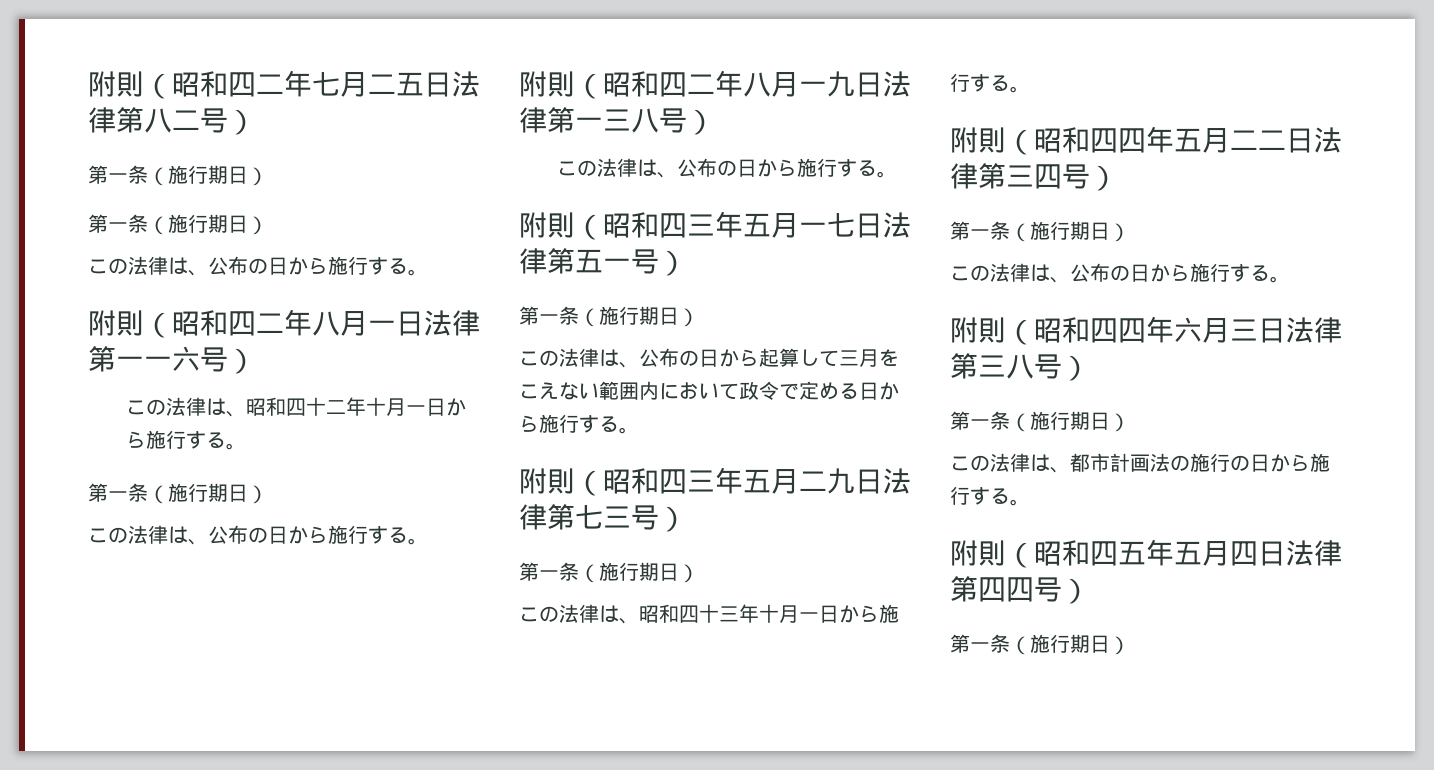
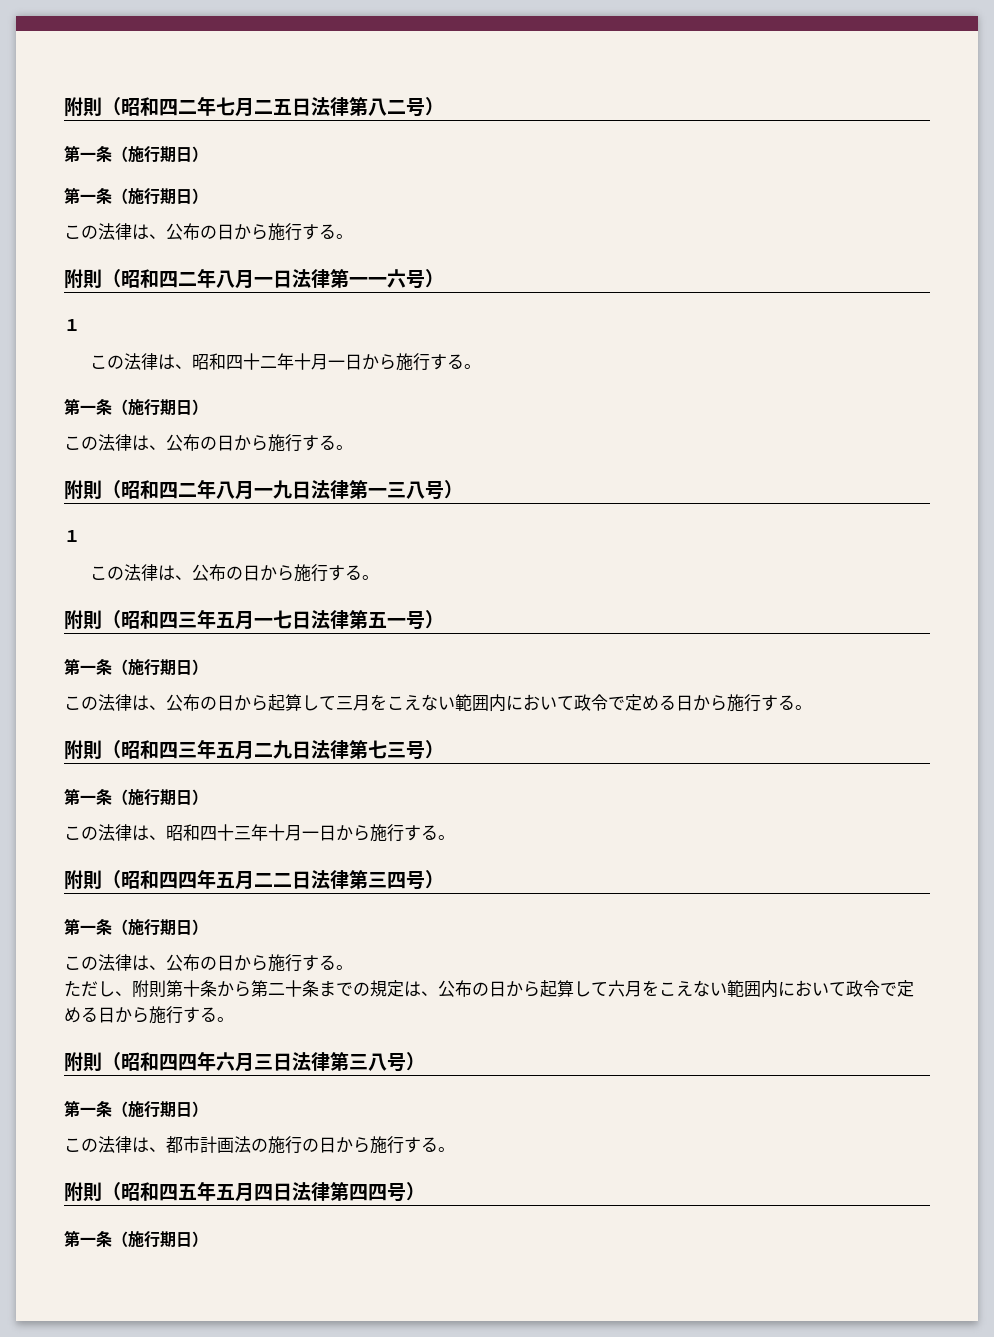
(256, 361) none -> [64,319,80,331] // １
(715, 122) none -> [64,530,80,542] // １
(1290, 279) none -> [64,980,914,998] [64,1006,234,1024] // ただし、附則第十条から第二十条までの規定は、公布の日から起算して六月をこえない範囲内において政令で定める日から施行する。

